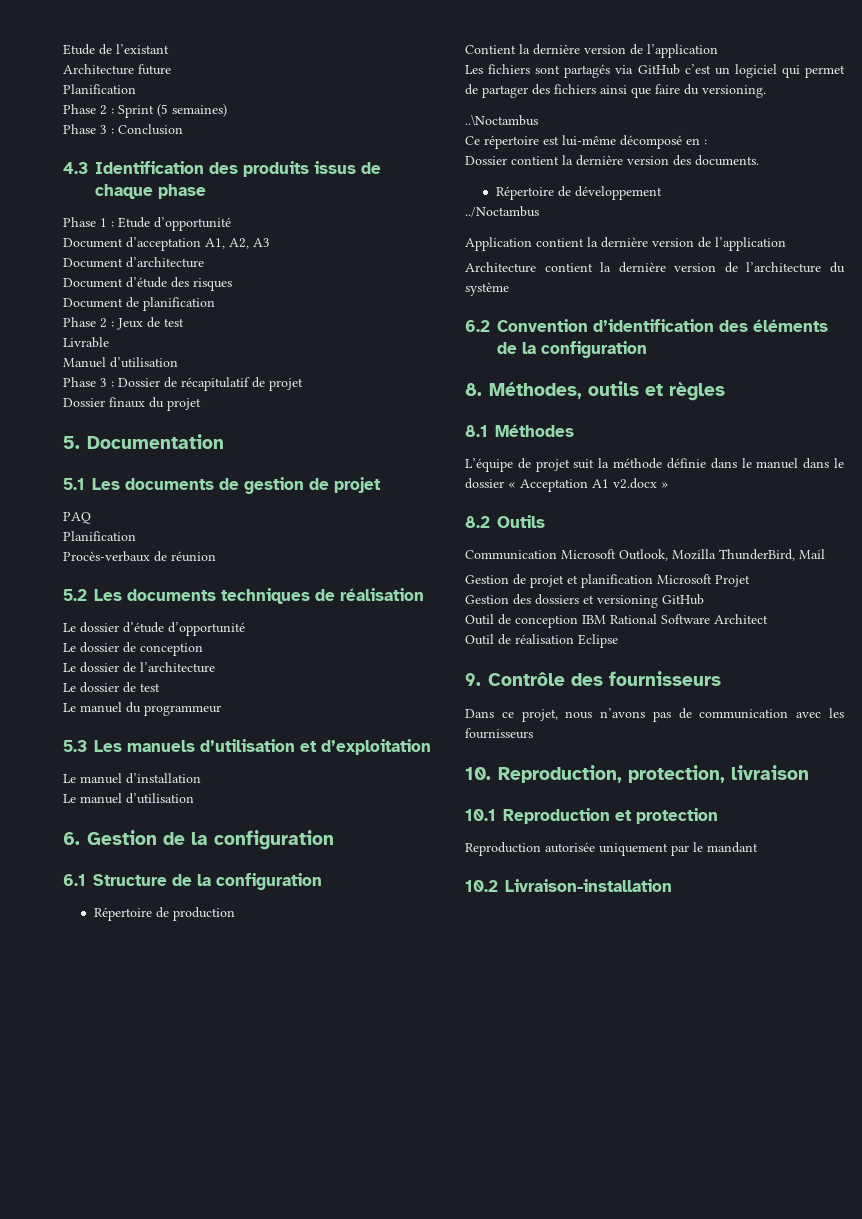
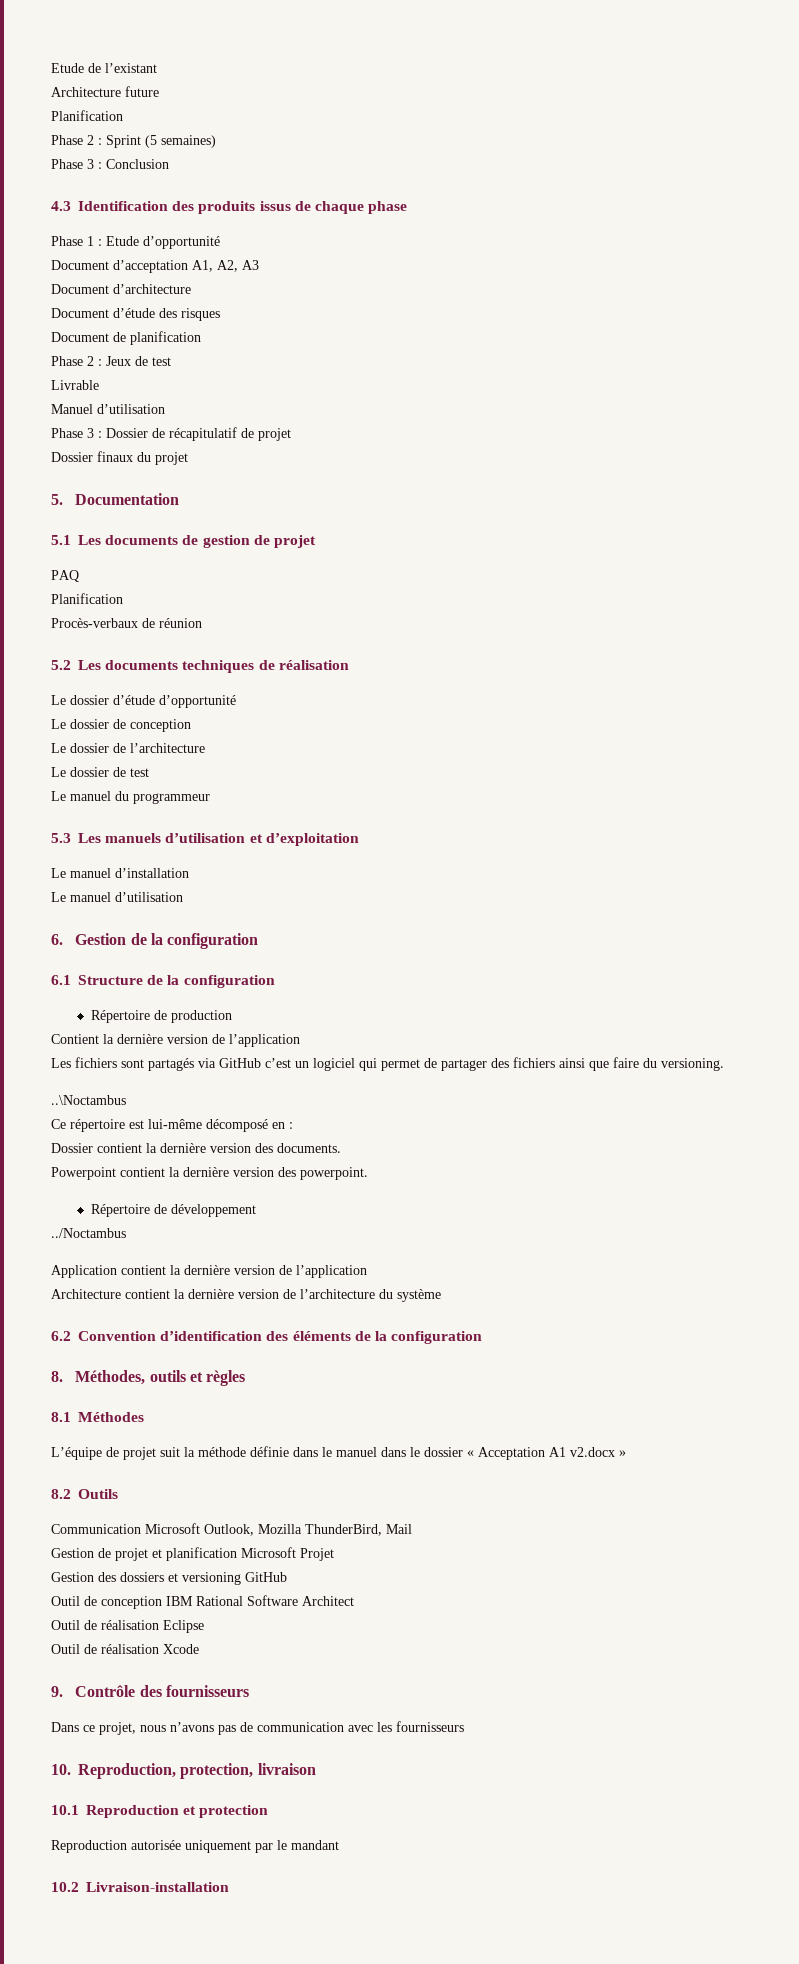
(759, 160) none -> [51,1167,368,1180] // Powerpoint contient la dernière version des powerpoint.
(618, 641) none -> [51,1644,199,1654] // Outil de réalisation Xcode

